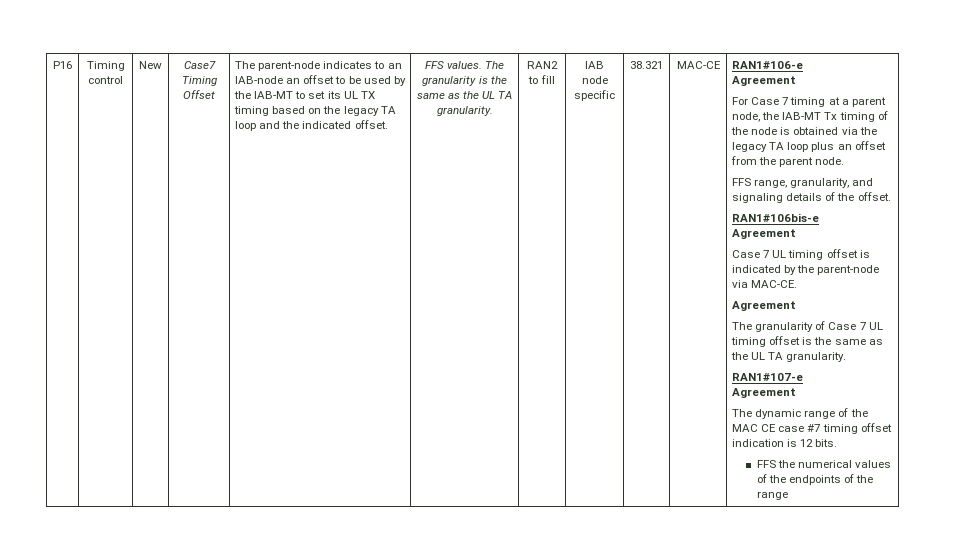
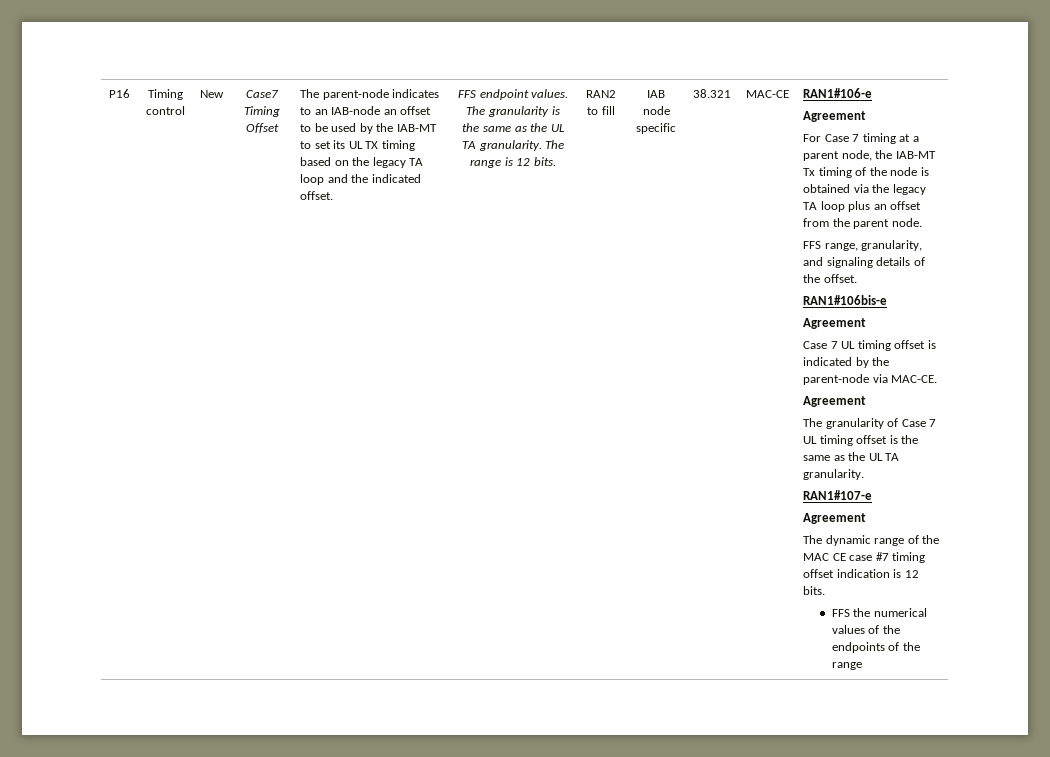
(444, 65) none -> [479,89,529,100] endpoint
(493, 111) none -> [545,140,565,149] [470,157,556,168] The range is 12 bits.

